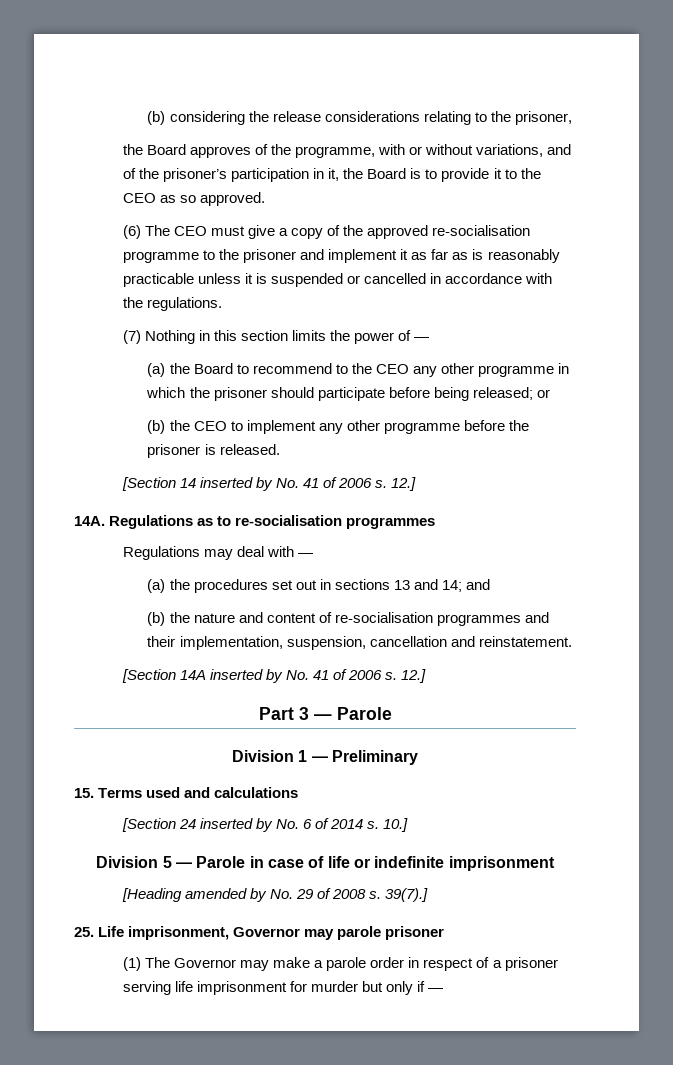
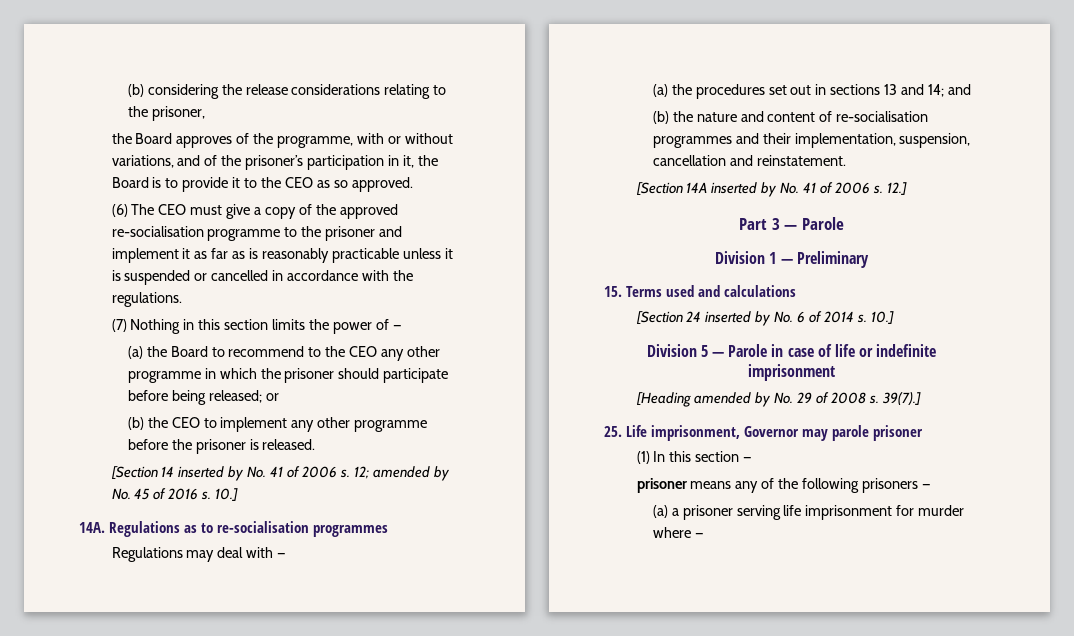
[391,477,417,491] 12.] -> [353,466,450,481] [111,488,239,501] 12; amended by No. 45 of 2016 s. 10.]
[145,957,490,971] The Governor may make a parole order in respect of -> [653,451,753,462] [636,478,931,493] [652,505,668,518] In this section — // prisoner means any of the following prisoners — // (a)
[362,981,426,995] but only if -> [652,527,691,538] where

